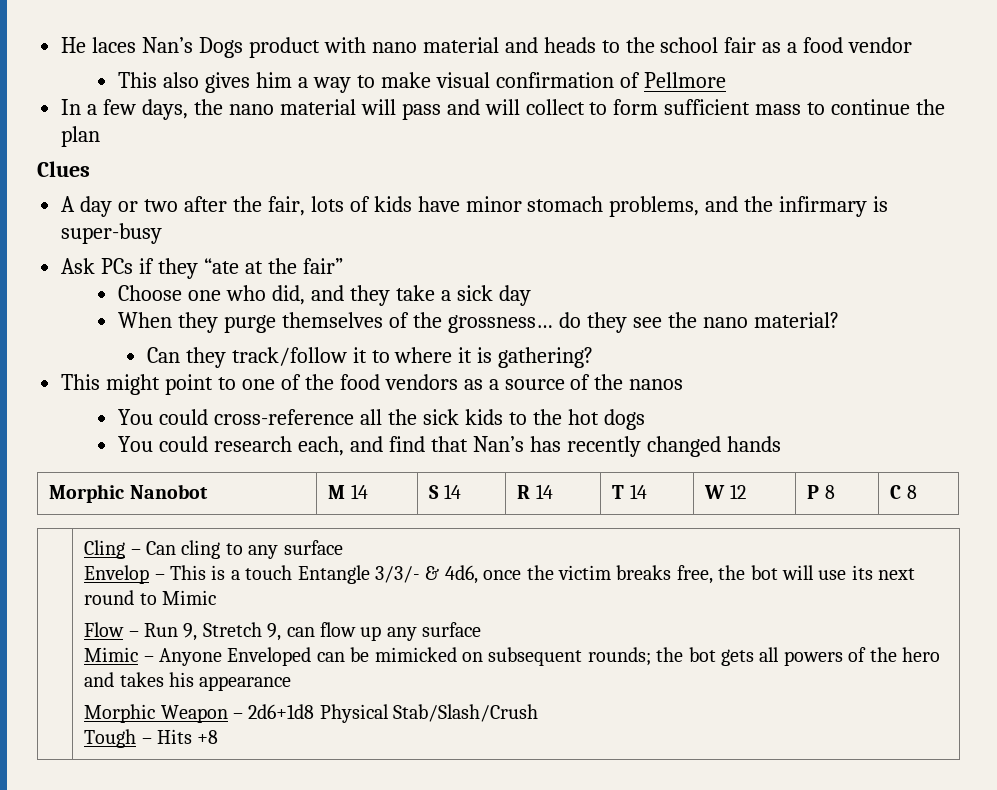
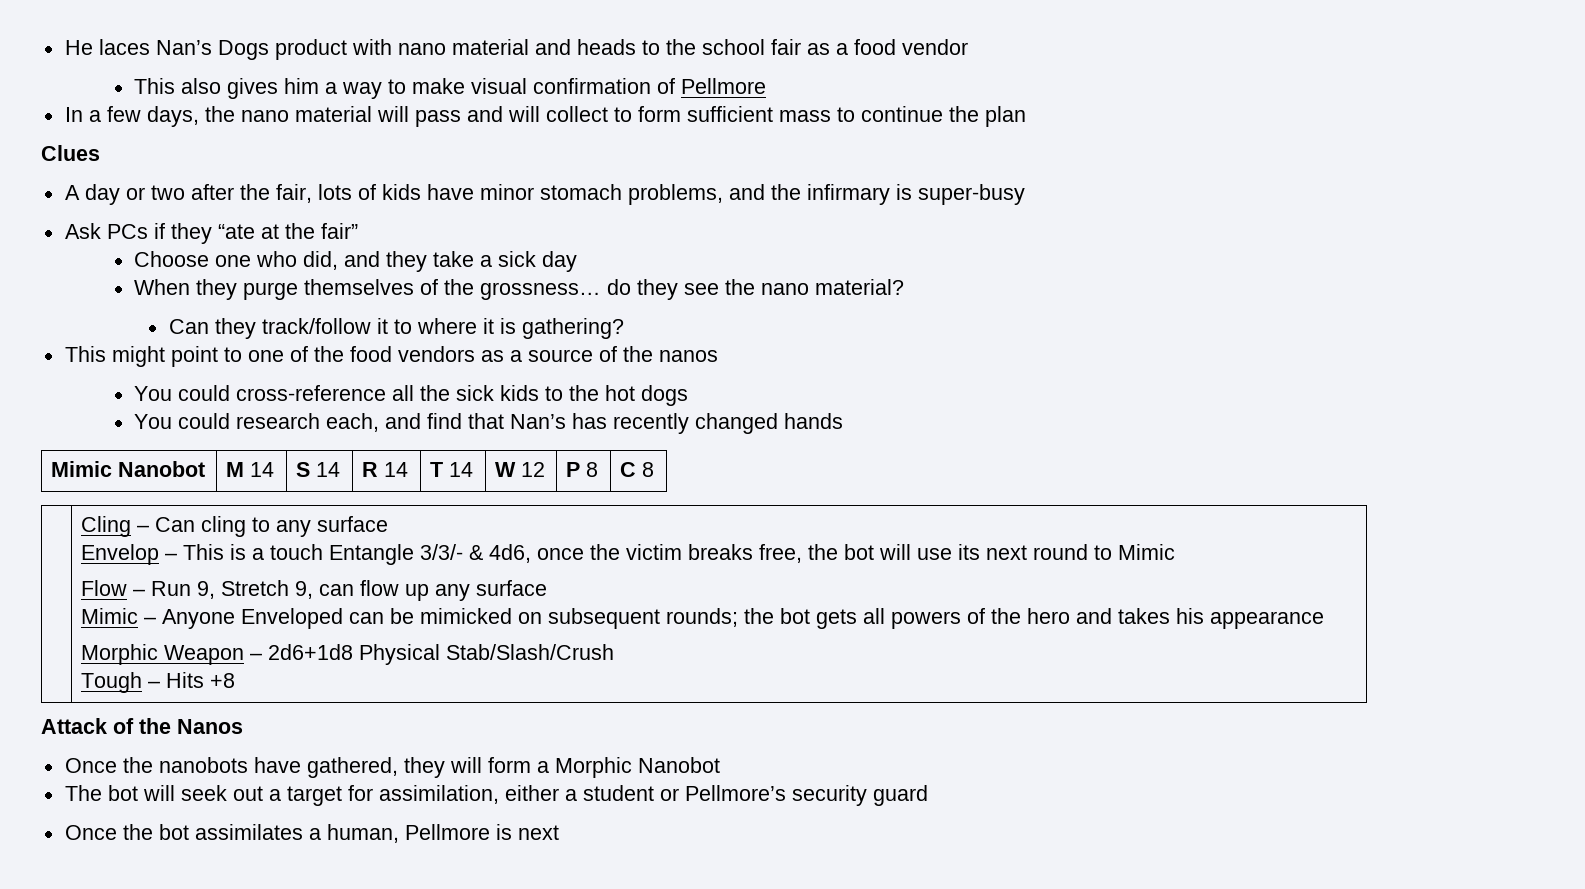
[49,484,125,503] Morphic -> [50,461,112,477] Mimic
(219, 737) none -> [41,718,243,734] [64,757,720,778] [64,785,928,806] [64,824,559,843] // Attack of the Nanos // Once the nanobots have gathered, they will form a Morphic Nanobot // The bot will seek out a target for assimilation, either a student or Pellmore’s security guard // Once the bot assimilates a human, Pellmore is next

